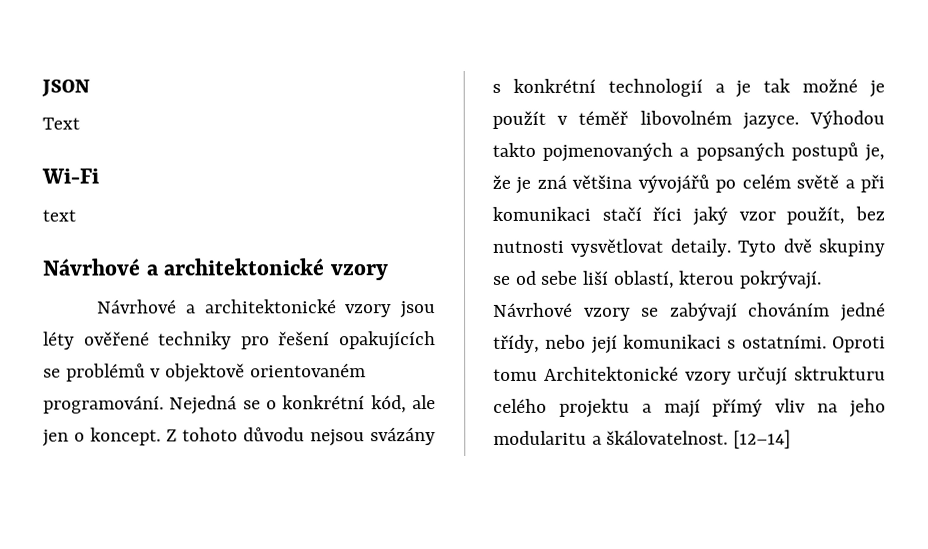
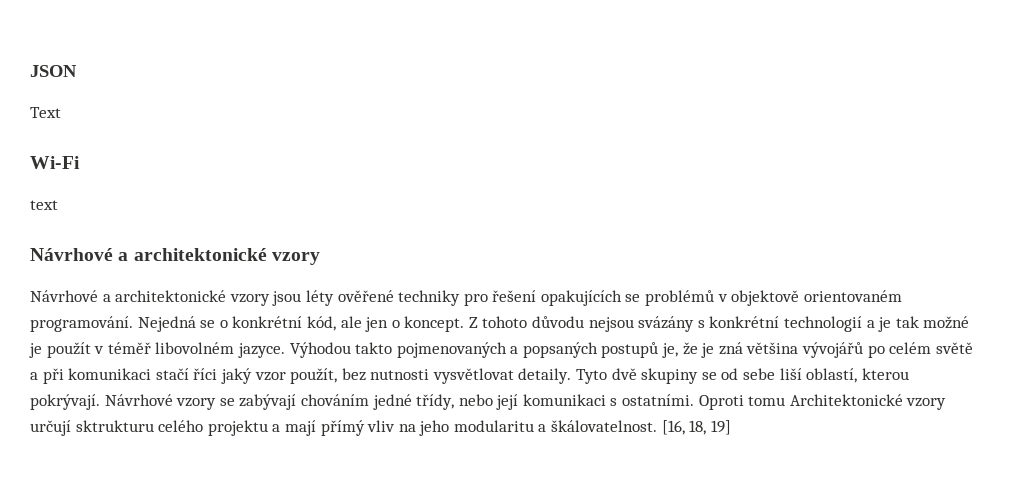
[733,429,792,449] [12–14] -> [661,420,731,435] [16, 18, 19]

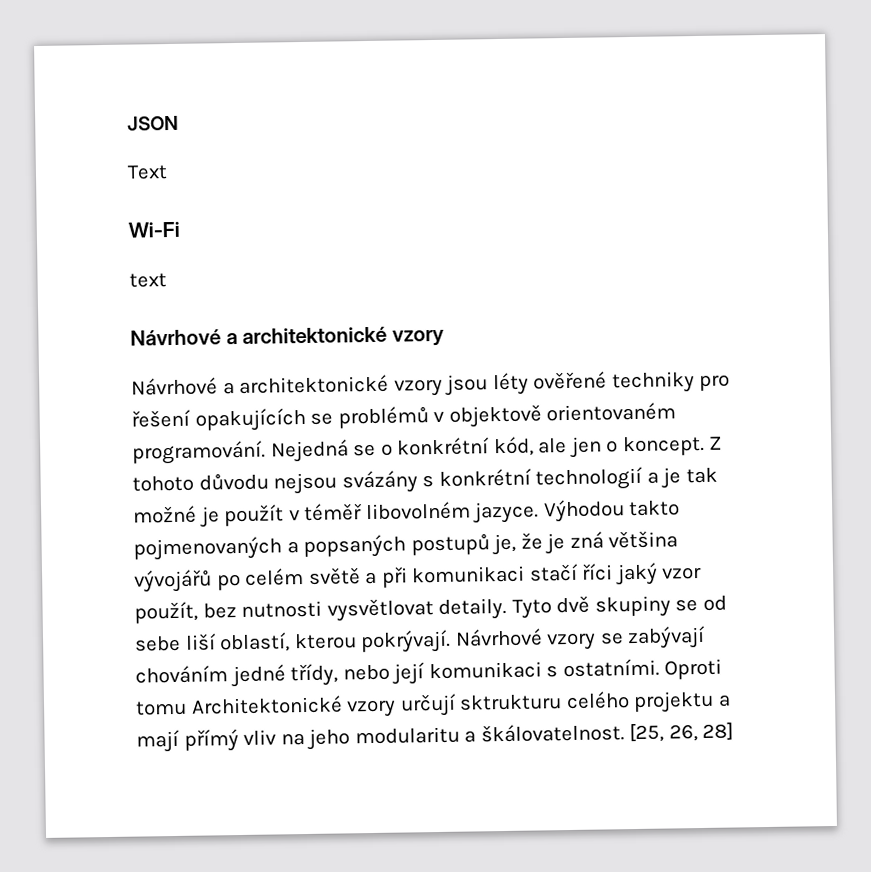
[661,420,731,435] [16, 18, 19] -> [629,722,735,743] [25, 26, 28]

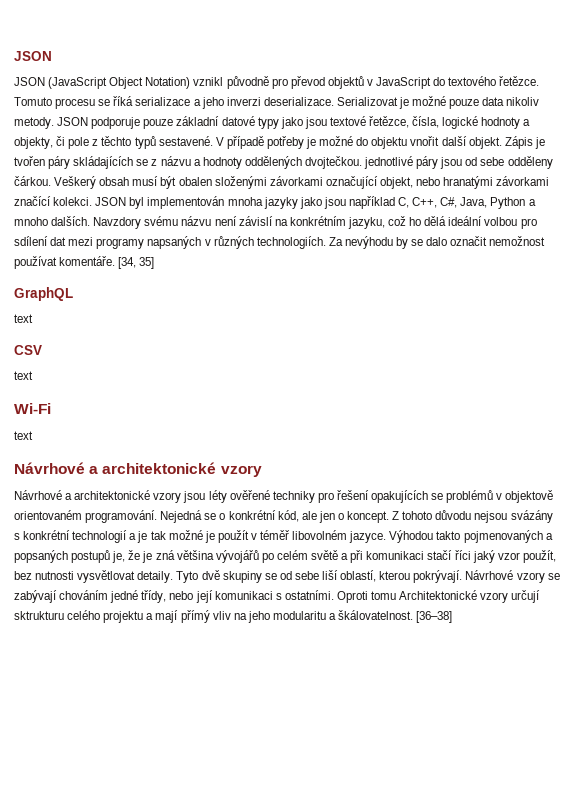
[127,165,168,180] Text -> [14,76,540,89] [14,96,540,109] [14,116,531,129] [14,136,545,149] [14,156,553,169] [14,176,550,189] [14,196,536,209] [14,216,537,229] [14,236,546,249] [14,256,155,269] [14,287,73,301] [14,314,33,323] [14,345,42,355] [14,371,33,380] JSON (JavaScript Object Notation) vznikl původně pro převod objektů v JavaScript do textového řetězce. Tomuto procesu se říká serializace a jeho inverzi deserializace. Serializovat je možné pouze data nikoliv metody. JSON podporuje pouze základní datové typy jako jsou textové řetězce, čísla, logické hodnoty a objekty, či pole z těchto typů sestavené. V případě potřeby je možné do objektu vnořit další objekt. Zápis je tvořen páry skládajících se z názvu a hodnoty oddělených dvojtečkou. jednotlivé páry jsou od sebe odděleny čárkou. Veškerý obsah musí být obalen složenými závorkami označující objekt, nebo hranatými závorkami značící kolekci. JSON byl implementován mnoha jazyky jako jsou například C, C++, C#, Java, Python a mnoho dalších. Navzdory svému názvu není závislí na konkrétním jazyku, což ho dělá ideální volbou pro sdílení dat mezi programy napsaných v různých technologiích. Za nevýhodu by se dalo označit nemožnost používat komentáře. [34, 35] // GraphQL // text // CSV // text
[629,722,735,743] [25, 26, 28] -> [416,611,453,623] [36–38]

